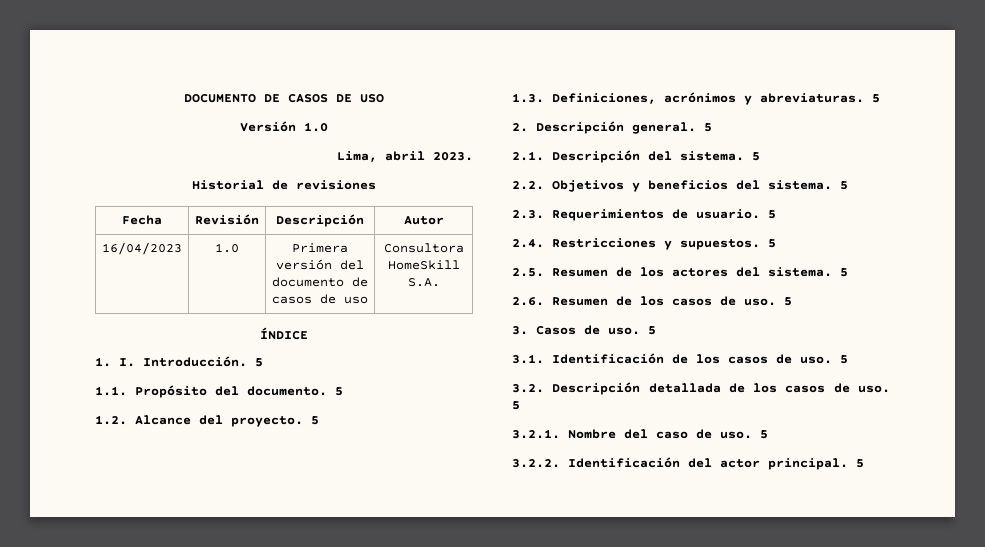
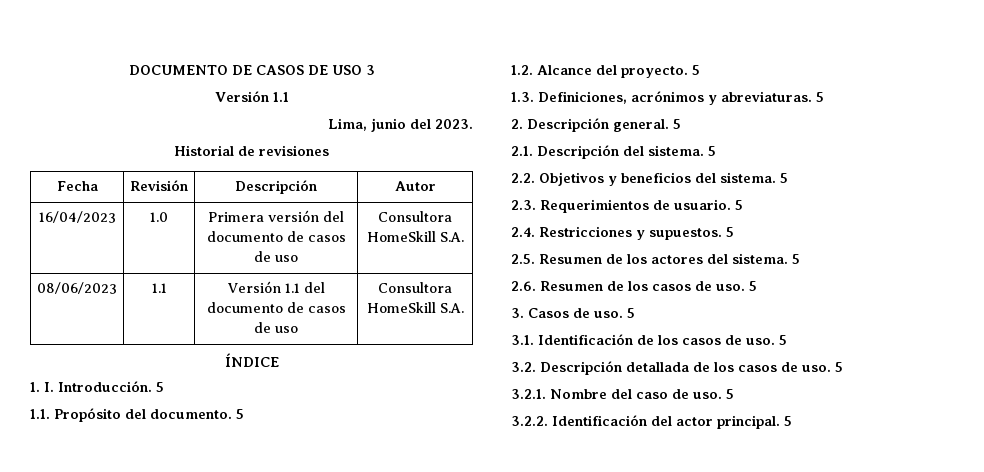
[240,121,328,132] // Versión 1.0 -> [365,65,375,75] [214,91,289,102] 3 // Versión 1.1
[385,151,425,161] abril -> [371,118,431,132] junio del
(440, 282) none -> [37,282,117,294] [151,283,167,293] [226,281,325,293] [206,302,346,313] [253,322,298,333] [378,282,452,293] [366,302,464,313] // 08/06/2023 | 1.1 | Versión 1.1 del documento de casos de uso | Consultora HomeSkill S.A.

